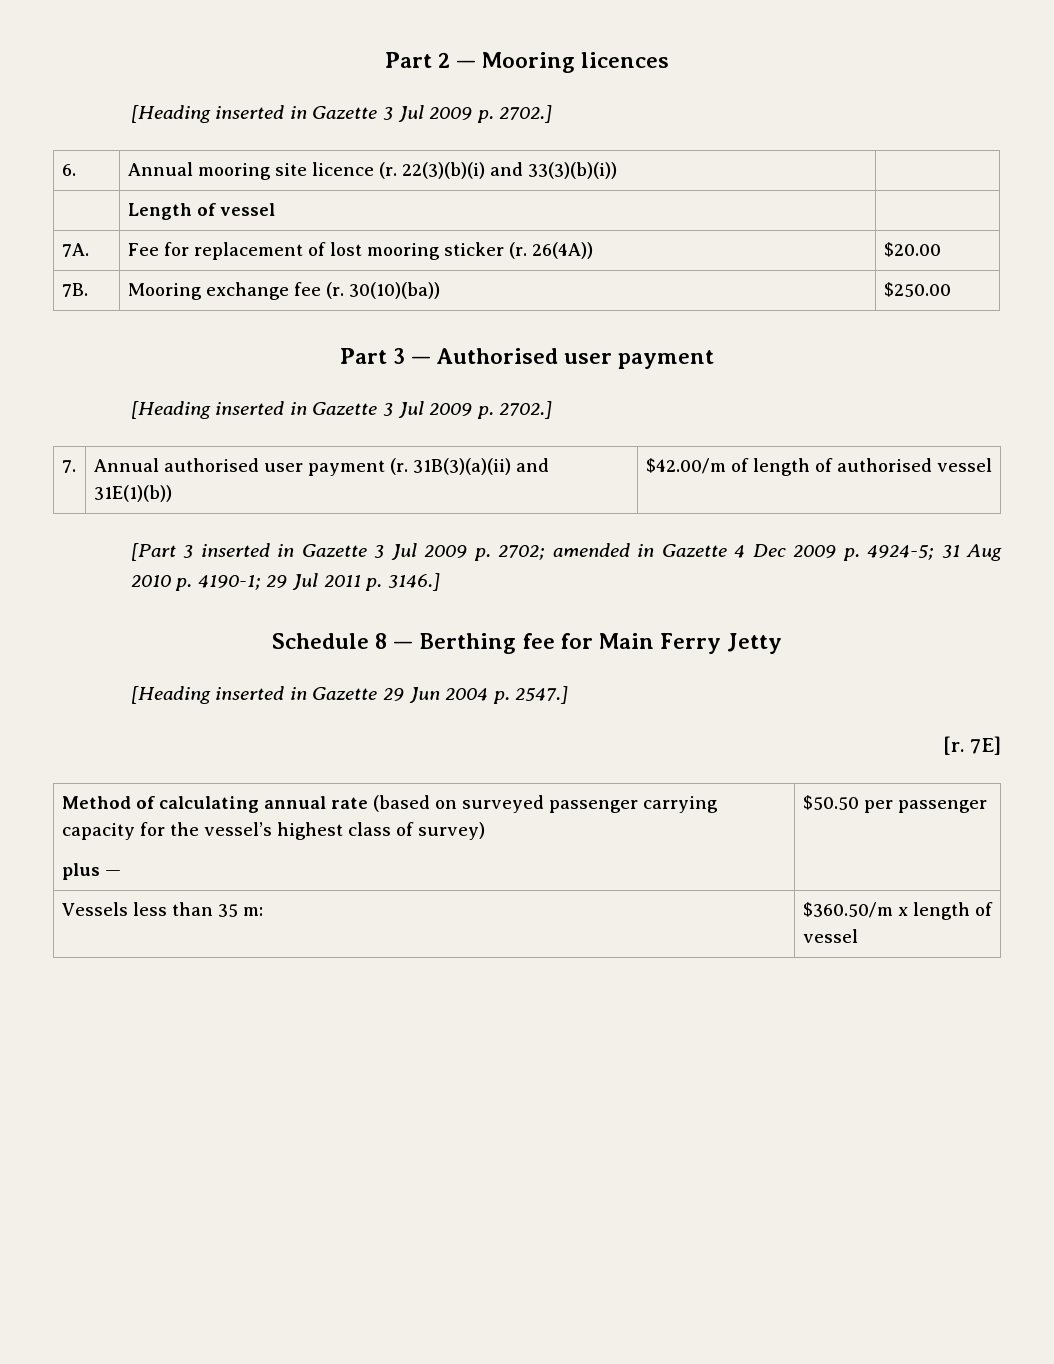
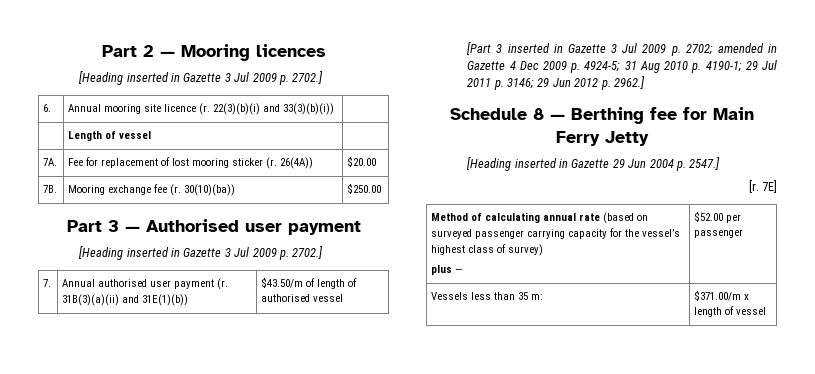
[645,458,726,474] $42.00/m -> [261,277,304,288] $43.50/m
[387,573,440,591] 3146.] -> [507,76,645,90] 3146; 29 Jun 2012 p. 2962.]
[802,795,859,810] $50.50 -> [694,211,724,222] $52.00
[802,902,893,918] $360.50/m -> [694,290,742,301] $371.00/m

